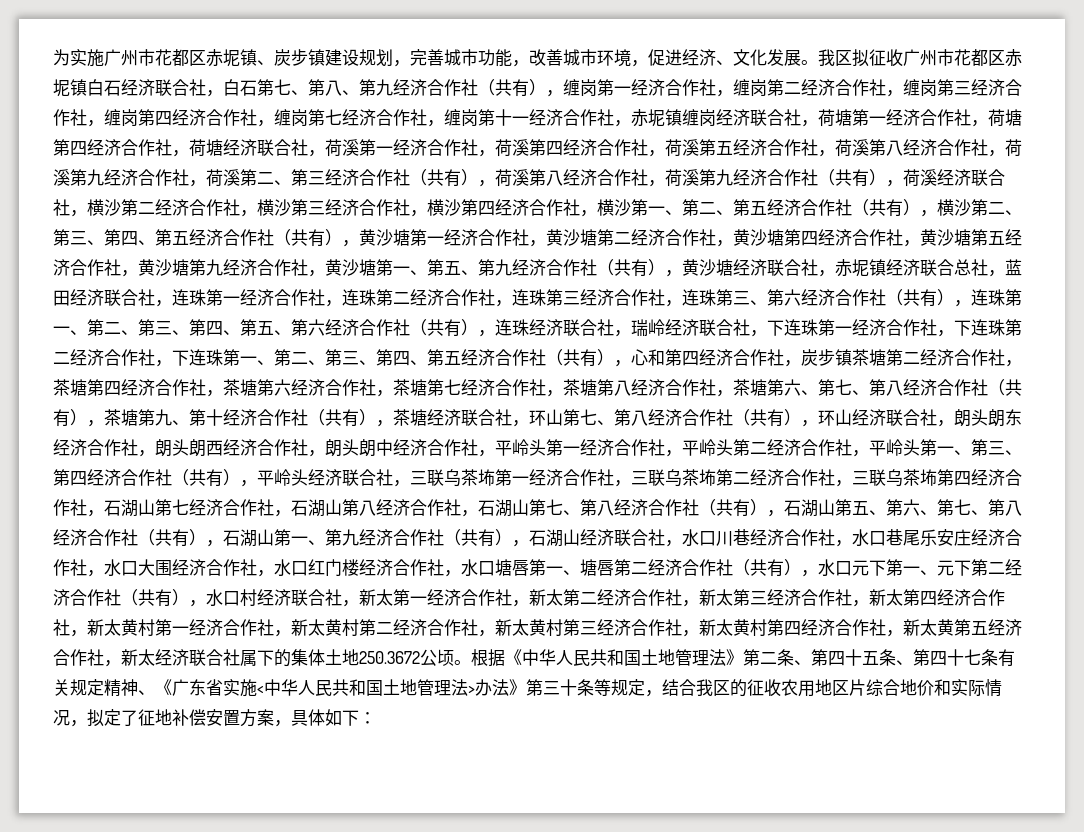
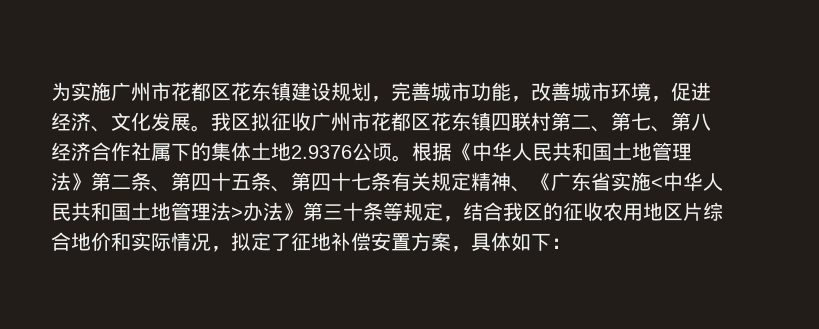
[206,49,308,67] 赤坭镇、炭步 -> [231,82,271,101] 花东
[1005,49,1022,67] [53,79,1022,97] [53,109,1022,127] [53,139,1022,157] [53,169,1005,187] [53,199,1022,217] [53,229,1022,247] [53,259,1022,277] [53,289,1022,307] [53,319,1022,337] [53,349,1022,367] [53,379,1022,397] [53,409,1022,427] [53,439,1022,457] [53,469,1022,487] [53,499,1022,517] [53,529,1022,547] [53,559,1022,577] [53,589,1005,607] [53,619,1022,637] [53,649,240,667] 赤坭镇白石经济联合社，白石第七、第八、第九经济合作社（共有），缠岗第一经济合作社，缠岗第二经济合作社，缠岗第三经济合作社，缠岗第四经济合作社，缠岗第七经济合作社，缠岗第十一经济合作社，赤坭镇缠岗经济联合社，荷塘第一经济合作社，荷塘第四经济合作社，荷塘经济联合社，荷溪第一经济合作社，荷溪第四经济合作社，荷溪第五经济合作社，荷溪第八经济合作社，荷溪第九经济合作社，荷溪第二、第三经济合作社（共有），荷溪第八经济合作社，荷溪第九经济合作社（共有），荷溪经济联合社，横沙第二经济合作社，横沙第三经济合作社，横沙第四经济合作社，横沙第一、第二、第五经济合作社（共有），横沙第二、第三、第四、第五经济合作社（共有），黄沙塘第一经济合作社，黄沙塘第二经济合作社，黄沙塘第四经济合作社，黄沙塘第五经济合作社，黄沙塘第九经济合作社，黄沙塘第一、第五、第九经济合作社（共有），黄沙塘经济联合社，赤坭镇经济联合总社，蓝田经济联合社，连珠第一经济合作社，连珠第二经济合作社，连珠第三经济合作社，连珠第三、第六经济合作社（共有），连珠第一、第二、第三、第四、第五、第六经济合作社（共有），连珠经济联合社，瑞岭经济联合社，下连珠第一经济合作社，下连珠第二经济合作社，下连珠第一、第二、第三、第四、第五经济合作社（共有），心和第四经济合作社，炭步镇茶塘第二经济合作社，茶塘第四经济合作社，茶塘第六经济合作社，茶塘第七经济合作社，茶塘第八经济合作社，茶塘第六、第七、第八经济合作社（共有），茶塘第九、第十经济合作社（共有），茶塘经济联合社，环山第七、第八经济合作社（共有），环山经济联合社，朗头朗东经济合作社，朗头朗西经济合作社，朗头朗中经济合作社，平岭头第一经济合作社，平岭头第二经济合作社，平岭头第一、第三、第四经济合作社（共有），平岭头经济联合社，三联乌茶㘵第一经济合作社，三联乌茶㘵第二经济合作社，三联乌茶㘵第四经济合作社，石湖山第七经济合作社，石湖山第八经济合作社，石湖山第七、第八经济合作社（共有），石湖山第五、第六、第七、第八经济合作社（共有），石湖山第一、第九经济合作社（共有），石湖山经济联合社，水口川巷经济合作社，水口巷尾乐安庄经济合作社，水口大围经济合作社，水口红门楼经济合作社，水口塘唇第一、塘唇第二经济合作社（共有），水口元下第一、元下第二经济合作社（共有），水口村经济联合社，新太第一经济合作社，新太第二经济合作社，新太第三经济合作社，新太第四经济合作社，新太黄村第一经济合作社，新太黄村第二经济合作社，新太黄村第三经济合作社，新太黄村第四经济合作社，新太黄第五经济合作社，新太经济联合社 -> [431,112,711,132] [51,142,151,161] 花东镇四联村第二、第七、第八经济合作社
[359,651,420,664] 250.3672 -> [291,145,352,159] 2.9376

